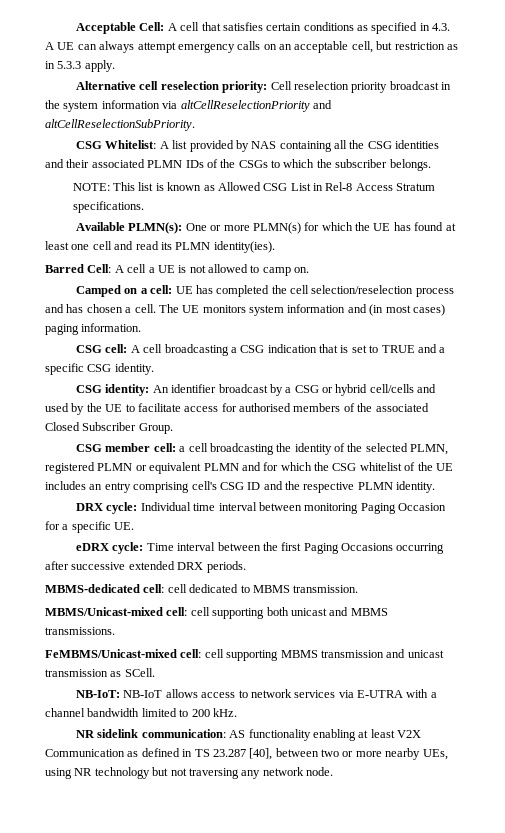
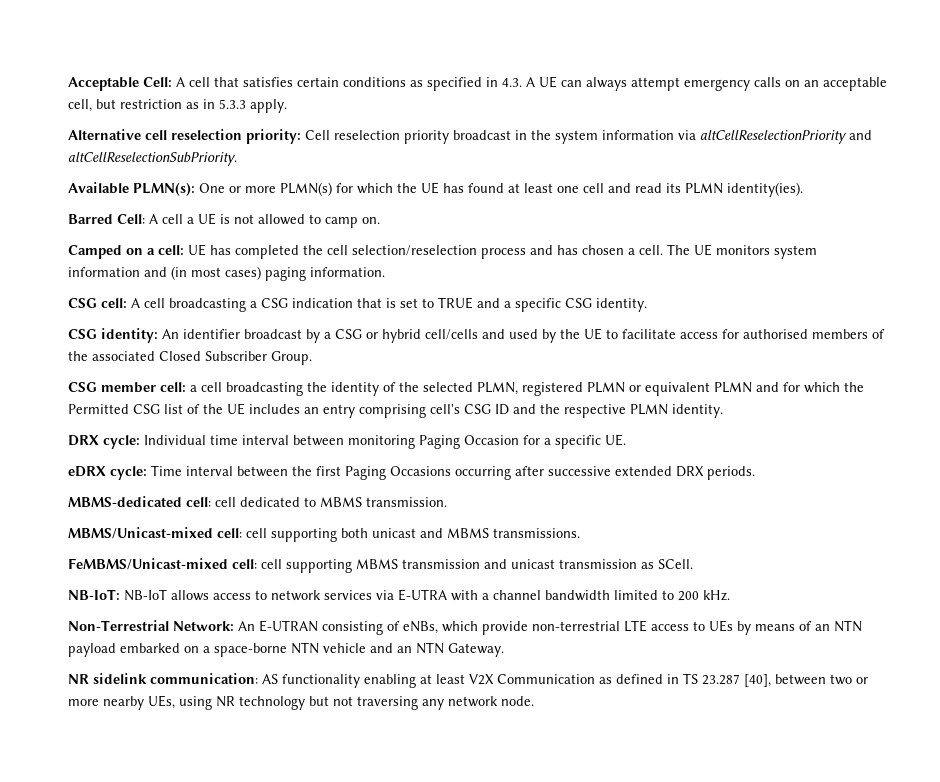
[76,140,440,152] [45,159,431,171] [72,182,436,191] [72,201,144,213] // CSG Whitelist: A list provided by NAS containing all the CSG identities and their associated PLMN IDs of the CSGs to which the subscriber belongs. // NOTE: This list is known as Allowed CSG List in Rel-8 Access Stratum specifications. -> (237, 159) none
[332,462,402,471] CSG whitelist -> [68,404,183,414] Permitted CSG list
(237, 712) none -> [68,620,862,635] [68,642,504,657] // Non-Terrestrial Network: An E-UTRAN consisting of eNBs, which provide non-terrestrial LTE access to UEs by means of an NTN payload embarked on a space-borne NTN vehicle and an NTN Gateway.

